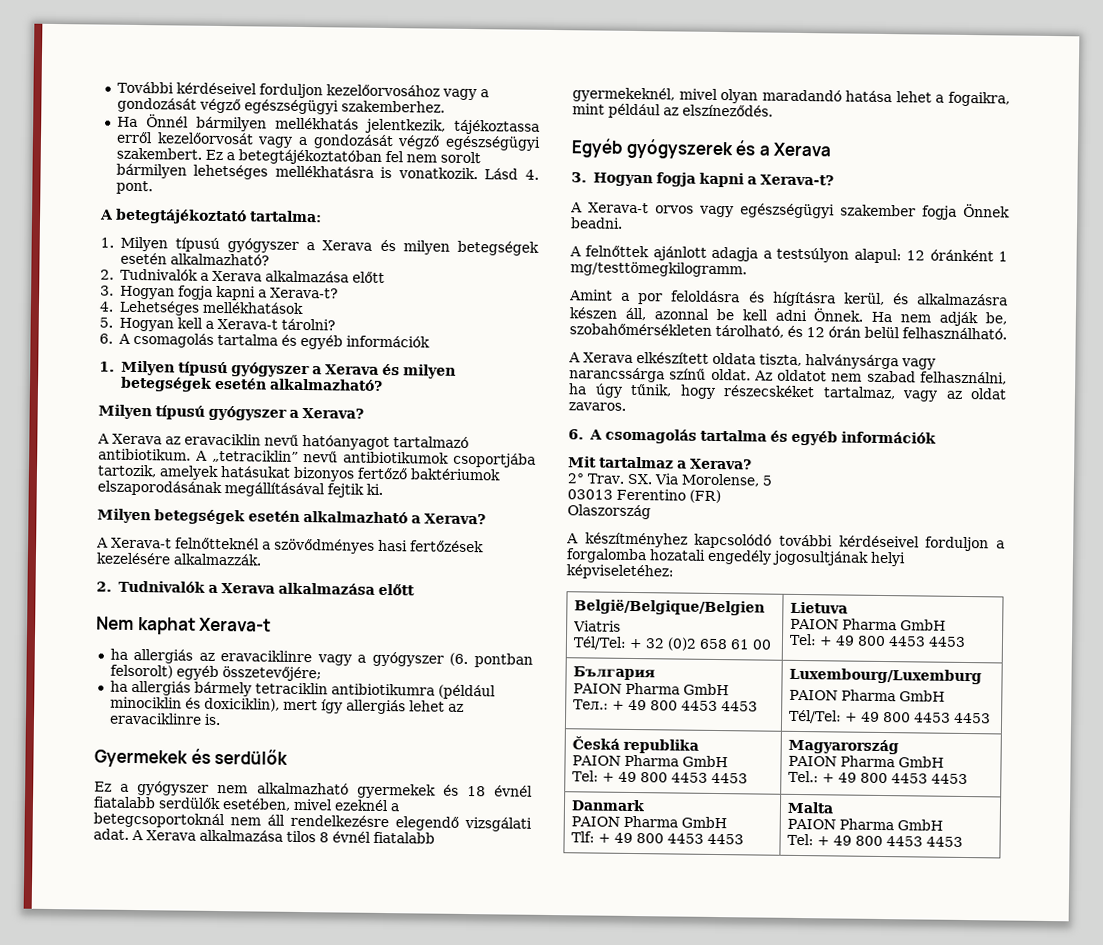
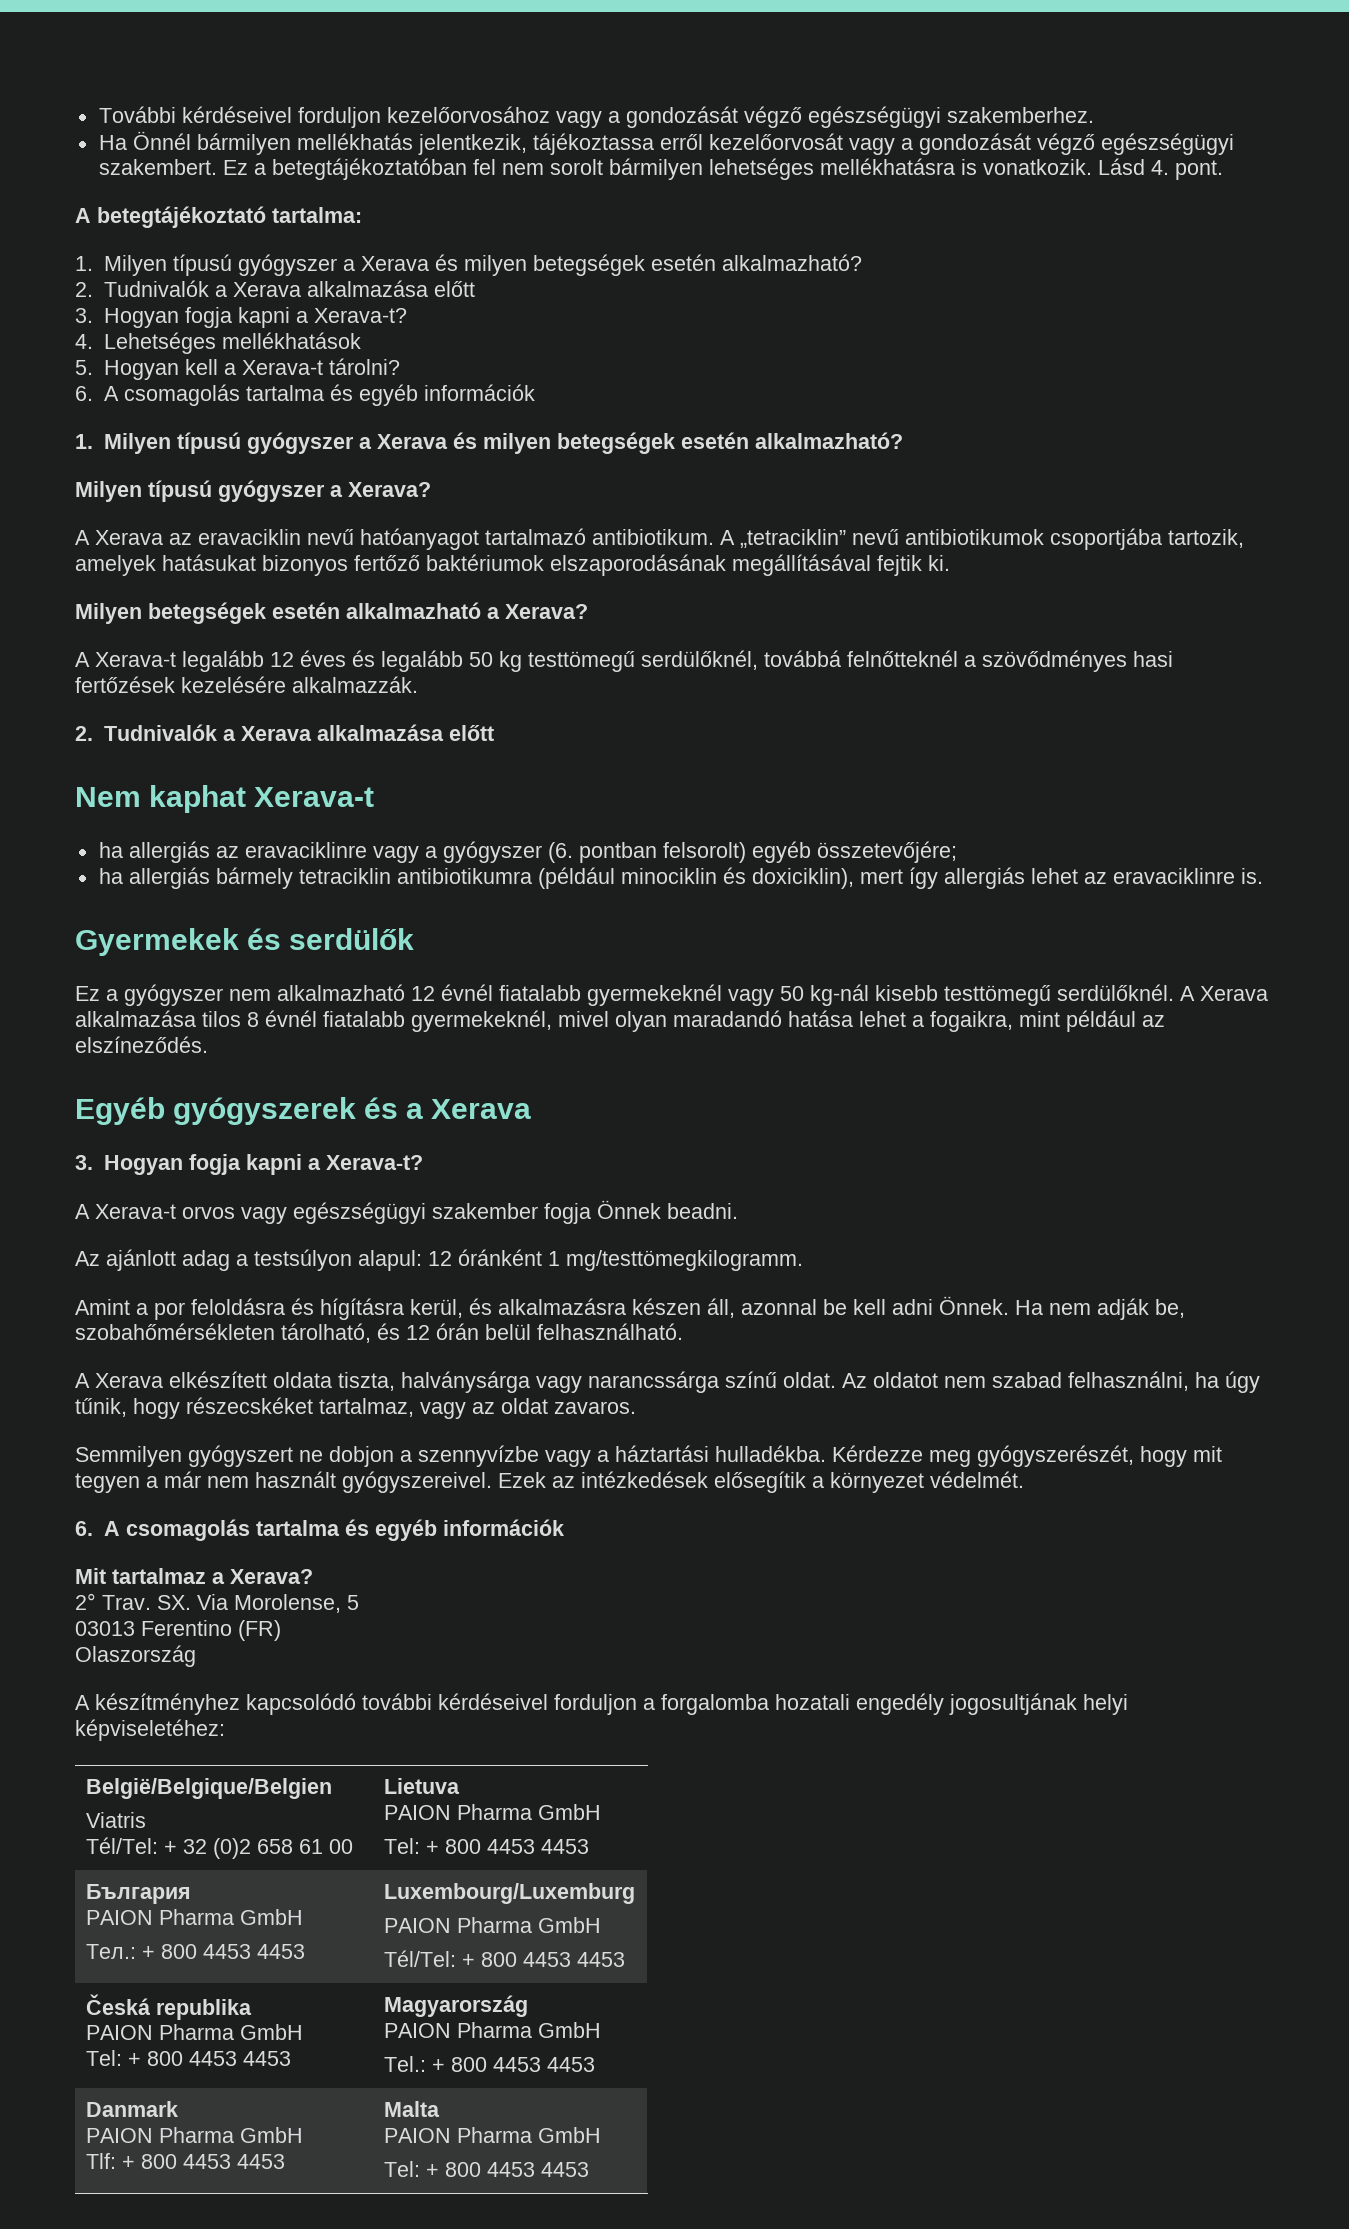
(172, 543) none -> [182,650,841,672] legalább 12 éves és legalább 50 kg testtömegű serdülőknél, továbbá
[356,783,533,799] [93,796,400,812] [93,812,532,832] [93,828,129,840] gyermekek és 18 évnél fiatalabb serdülők esetében, mivel ezeknél a betegcsoportoknál nem áll rendelkezésre elegendő vizsgálati adat. -> [411,984,1174,1006] 12 évnél fiatalabb gyermekeknél vagy 50 kg-nál kisebb testtömegű serdülőknél.
[569,245,759,262] A felnőttek ajánlott adagja -> [75,1249,230,1271] Az ajánlott adag
(626, 406) none -> [75,1445,1222,1467] [75,1471,1024,1493] // Semmilyen gyógyszert ne dobjon a szennyvízbe vagy a háztartási hulladékba. Kérdezze meg gyógyszerészét, hogy mit tegyen a már nem használt gyógyszereivel. Ezek az intézkedések elősegítik a környezet védelmét.
[835,635,856,646] 49 -> (439, 1847) none
[628,699,648,711] 49 -> (155, 1952) none
[861,711,881,722] 49 -> (475, 1960) none
[618,771,638,783] 49 -> (141, 2059) none
[838,772,858,783] 49 -> (445, 2065) none
[614,832,634,844] 49 -> (135, 2162) none
[833,835,853,846] 49 -> (439, 2170) none

